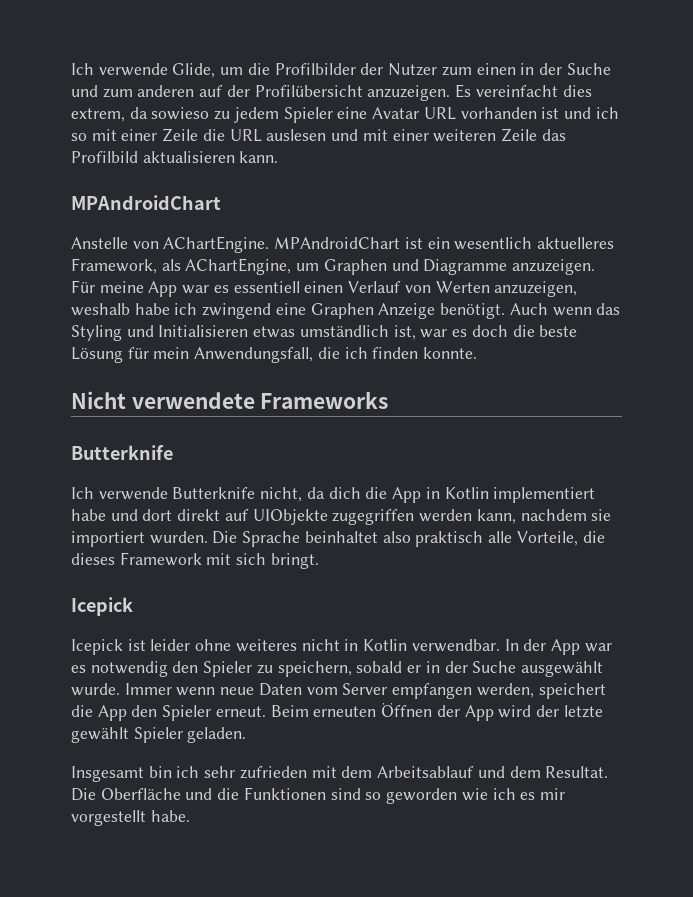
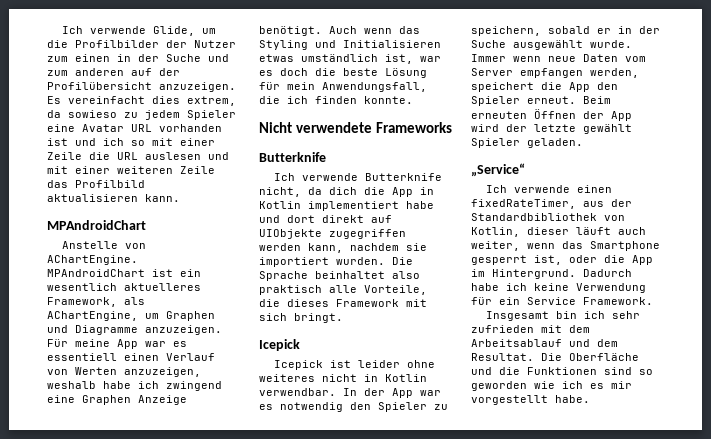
(247, 735) none -> [471,163,525,177] [486,185,613,193] [471,199,632,209] [471,213,625,221] [471,227,646,237] [471,241,660,251] [471,255,653,265] [471,269,632,279] [471,283,646,293] [471,297,653,305] // „Service“ // Ich verwende einen fixedRateTimer, aus der Standardbibliothek von Kotlin, dieser läuft auch weiter, wenn das Smartphone gesperrt ist, oder die App im Hintergrund. Dadurch habe ich keine Verwendung für ein Service Framework.

